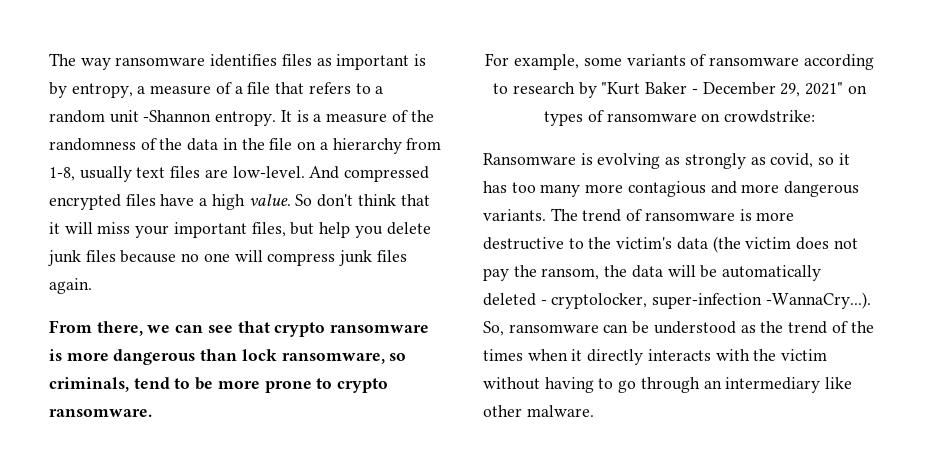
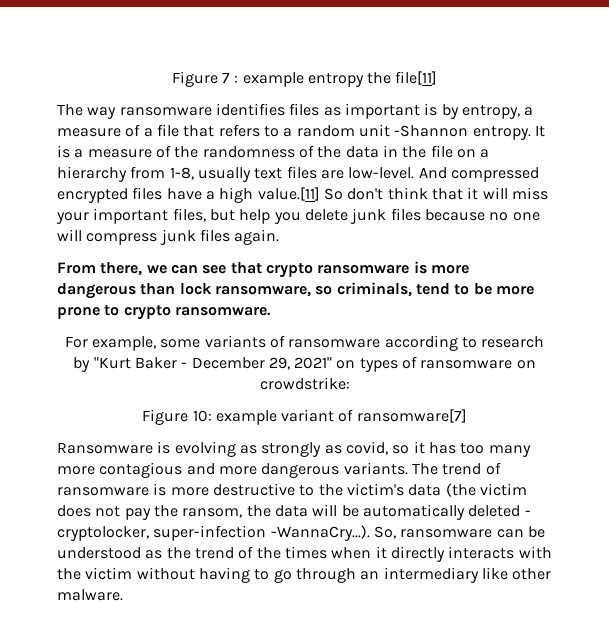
(49, 59) none -> [171,71,438,87] Figure 7 : example entropy the file[11] //
[248,194,291,206] value. -> [257,187,320,201] value.[11]
(815, 116) none -> [142,409,467,425] // Figure 10: example variant of ransomware[7]

